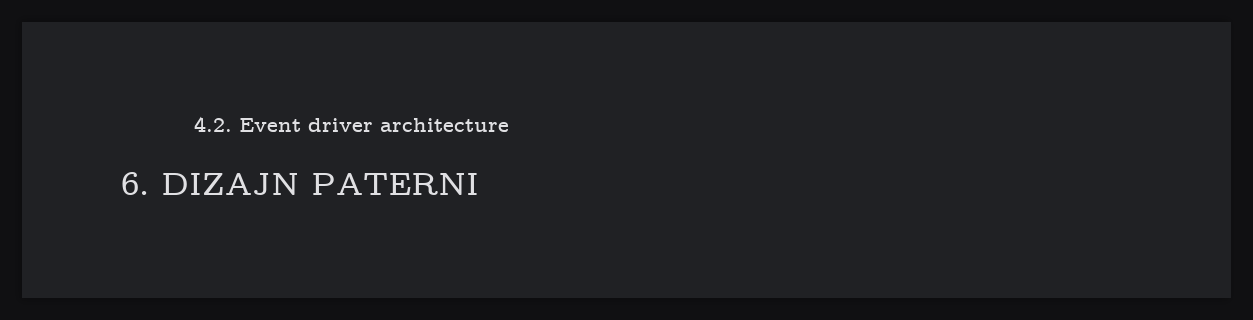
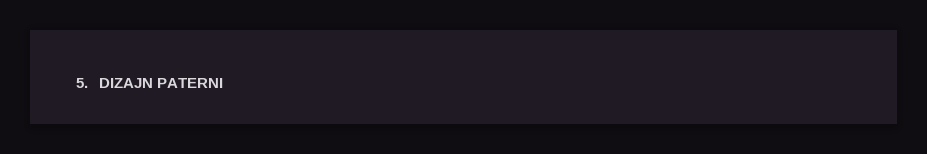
[194,116,510,132] [121,172,149,195] 4.2. Event driver architecture // 6. -> [76,78,88,88] 5.

